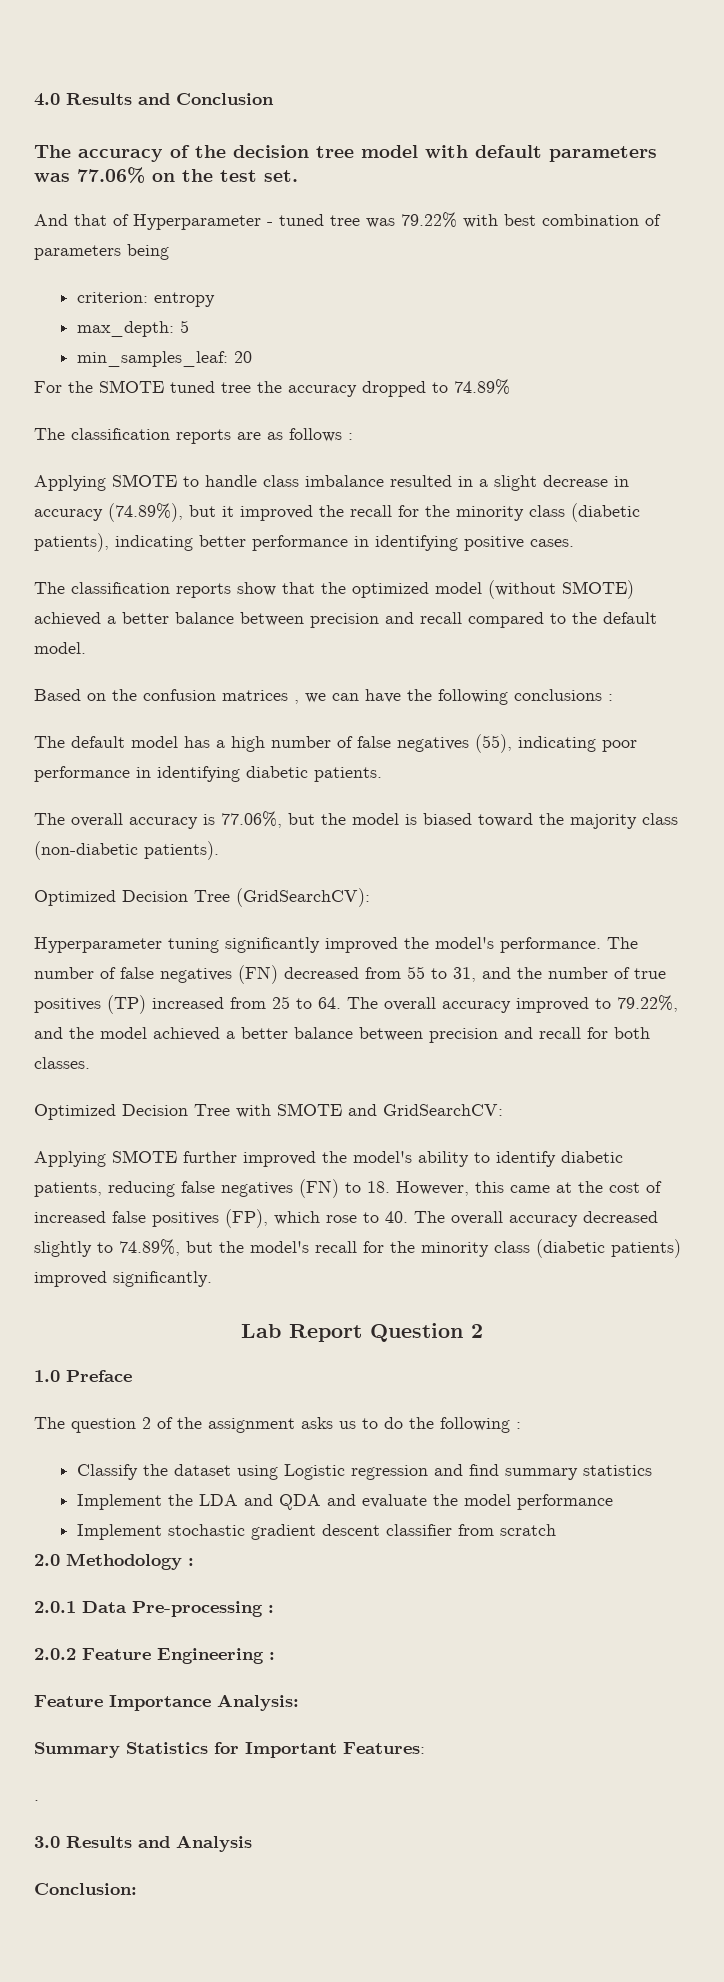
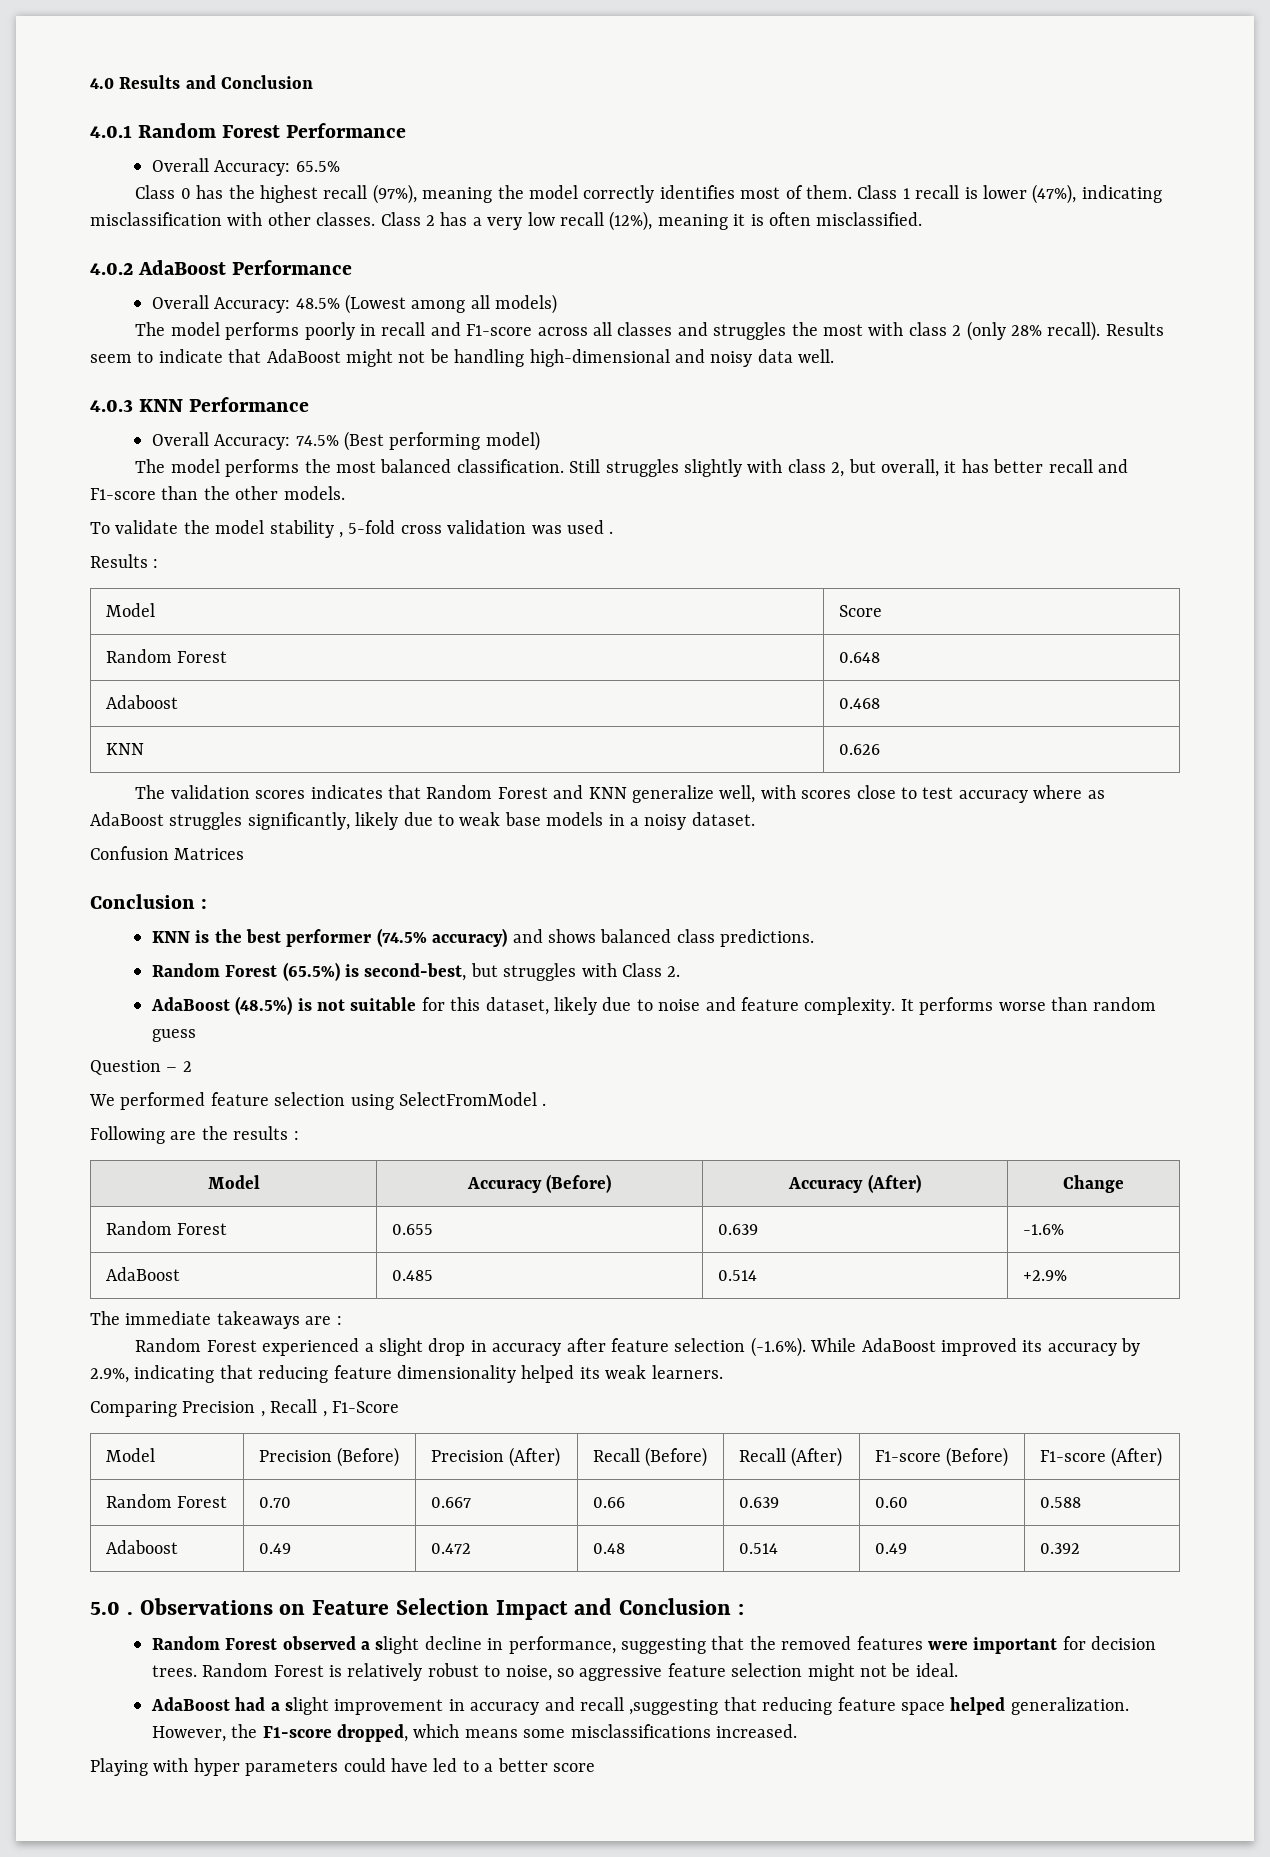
[34,145,657,162] [34,167,298,183] [34,212,661,230] [34,244,169,260] [76,292,215,307] [76,320,189,337] [76,351,252,367] [34,379,510,397] [34,428,353,444] [34,474,629,491] [34,503,640,522] [34,533,574,552] [34,580,634,599] [34,612,657,628] [34,642,86,654] [34,689,613,705] [34,734,637,753] [34,766,382,782] [34,811,678,829] [34,841,219,860] [34,888,370,907] [34,937,638,953] [34,965,666,984] [34,995,678,1014] [34,1027,650,1043] [34,1057,90,1069] [34,1103,503,1120] [34,1150,623,1167] [34,1179,662,1198] [34,1209,658,1228] [34,1239,681,1258] [34,1271,212,1287] [241,1323,483,1342] [34,1370,132,1382] [34,1417,521,1433] [76,1464,652,1480] [76,1494,613,1510] [76,1524,556,1540] [34,1553,194,1570] [34,1601,274,1617] [34,1648,275,1664] [34,1694,299,1711] [34,1742,425,1758] [34,1800,39,1801] [34,1835,252,1852] [34,1883,137,1895] The accuracy of the decision tree model with default parameters was 77.06% on the test set. // And that of Hyperparameter - tuned tree was 79.22% with best combination of parameters being // criterion: entropy // max_depth: 5 // min_samples_leaf: 20 // For the SMOTE tuned tree the accuracy dropped to 74.89% // The classification reports are as follows : // Applying SMOTE to handle class imbalance resulted in a slight decrease in accuracy (74.89%), but it improved the recall for the minority class (diabetic patients), indicating better performance in identifying positive cases. // The classification reports show that the optimized model (without SMOTE) achieved a better balance between precision and recall compared to the default model. // Based on the confusion matrices , we can have the following conclusions : // The default model has a high number of false negatives (55), indicating poor performance in identifying diabetic patients. // The overall accuracy is 77.06%, but the model is biased toward the majority class (non-diabetic patients). // Optimized Decision Tree (GridSearchCV): // Hyperparameter tuning significantly improved the model's performance. The number of false negatives (FN) decreased from 55 to 31, and the number of true positives (TP) increased from 25 to 64. The overall accuracy improved to 79.22%, and the model achieved a better balance between precision and recall for both classes. // Optimized Decision Tree with SMOTE and GridSearchCV: // Applying SMOTE further improved the model's ability to identify diabetic patients, reducing false negatives (FN) to 18. However, this came at the cost of increased false positives (FP), which rose to 40. The overall accuracy decreased slightly to 74.89%, but the model's recall for the minority class (diabetic patients) improved significantly. // Lab Report Question 2 // 1.0 Preface // The question 2 of the assignment asks us to do the following : // Classify the dataset using Logistic regression and find summary statistics // Implement the LDA and QDA and evaluate the model performance // Implement stochastic gradient descent classifier from scratch // 2.0 Methodology : // 2.0.1 Data Pre-processing : // 2.0.2 Feature Engineering : // Feature Importance Analysis: // Summary Statistics for Important Features: // . // 3.0 Results and Analysis // Conclusion: -> [90,123,407,138] [151,158,340,176] [135,184,1162,204] [90,211,923,231] [90,260,353,275] [151,294,558,314] [135,321,1164,341] [90,349,835,367] [90,397,310,412] [151,431,540,451] [135,459,1129,477] [90,486,345,500] [90,520,614,538] [90,554,159,568] [105,603,155,617] [838,605,882,617] [105,649,228,663] [838,652,880,663] [105,695,178,709] [838,698,880,709] [105,743,144,755] [838,744,880,755] [135,785,1105,803] [90,812,755,830] [90,846,245,860] [90,894,208,909] [151,928,815,947] [151,962,681,981] [150,996,1157,1015] [151,1029,196,1042] [90,1060,192,1075] [89,1092,547,1110] [90,1126,299,1144] [207,1175,260,1189] [466,1174,612,1193] [788,1174,921,1193] [1063,1175,1124,1193] [105,1221,228,1235] [391,1224,433,1235] [717,1224,758,1235] [1022,1224,1064,1235] [105,1267,180,1281] [391,1270,433,1281] [717,1270,757,1281] [1022,1270,1067,1281] [90,1311,342,1329] [135,1337,1141,1357] [90,1365,723,1383] [90,1399,399,1417] [105,1448,155,1462] [258,1447,400,1467] [430,1447,561,1467] [592,1447,708,1467] [738,1447,843,1467] [874,1447,1009,1467] [1039,1447,1163,1467] [105,1494,228,1508] [258,1497,291,1508] [430,1497,471,1508] [592,1497,625,1508] [738,1497,779,1508] [874,1497,908,1508] [1039,1497,1081,1508] [105,1540,178,1554] [258,1543,291,1554] [430,1543,471,1554] [592,1543,625,1554] [738,1543,778,1554] [874,1543,907,1554] [1039,1543,1080,1554] [90,1598,744,1620] [151,1636,1157,1654] [151,1663,958,1681] [150,1697,1129,1715] [151,1724,798,1742] [90,1758,595,1776] 4.0.1 Random Forest Performance // Overall Accuracy: 65.5% // Class 0 has the highest recall (97%), meaning the model correctly identifies most of them. Class 1 recall is lower (47%), indicating misclassification with other classes. Class 2 has a very low recall (12%), meaning it is often misclassified. // 4.0.2 AdaBoost Performance // Overall Accuracy: 48.5% (Lowest among all models) // The model performs poorly in recall and F1-score across all classes and struggles the most with class 2 (only 28% recall). Results seem to indicate that AdaBoost might not be handling high-dimensional and noisy data well. // 4.0.3 KNN Performance // Overall Accuracy: 74.5% (Best performing model) // The model performs the most balanced classification. Still struggles slightly with class 2, but overall, it has better recall and F1-score than the other models. // To validate the model stability , 5-fold cross validation was used . // Results : // Model | Score // Random Forest | 0.648 // Adaboost | 0.468 // KNN | 0.626 // The validation scores indicates that Random Forest and KNN generalize well, with scores close to test accuracy where as AdaBoost struggles significantly, likely due to weak base models in a noisy dataset. // Confusion Matrices // Conclusion : // KNN is the best performer (74.5% accuracy) and shows balanced class predictions. // Random Forest (65.5%) is second-best, but struggles with Class 2. // AdaBoost (48.5%) is not suitable for this dataset, likely due to noise and feature complexity. It performs worse than random guess // Question – 2 // We performed feature selection using SelectFromModel . // Following are the results : // Model | Accuracy (Before) | Accuracy (After) | Change // Random Forest | 0.655 | 0.639 | -1.6% // AdaBoost | 0.485 | 0.514 | +2.9% // The immediate takeaways are : // Random Forest experienced a slight drop in accuracy after feature selection (-1.6%). While AdaBoost improved its accuracy by 2.9%, indicating that reducing feature dimensionality helped its weak learners. // Comparing Precision , Recall , F1-Score // Model | Precision (Before) | Precision (After) | Recall (Before) | Recall (After) | F1-score (Before) | F1-score (After) // Random Forest | 0.70 | 0.667 | 0.66 | 0.639 | 0.60 | 0.588 // Adaboost | 0.49 | 0.472 | 0.48 | 0.514 | 0.49 | 0.392 // 5.0 . Observations on Feature Selection Impact and Conclusion : // Random Forest observed a slight decline in performance, suggesting that the removed features were important for decision trees. Random Forest is relatively robust to noise, so aggressive feature selection might not be ideal. // AdaBoost had a slight improvement in accuracy and recall ,suggesting that reducing feature space helped generalization. However, the F1-score dropped, which means some misclassifications increased. // Playing with hyper parameters could have led to a better score

